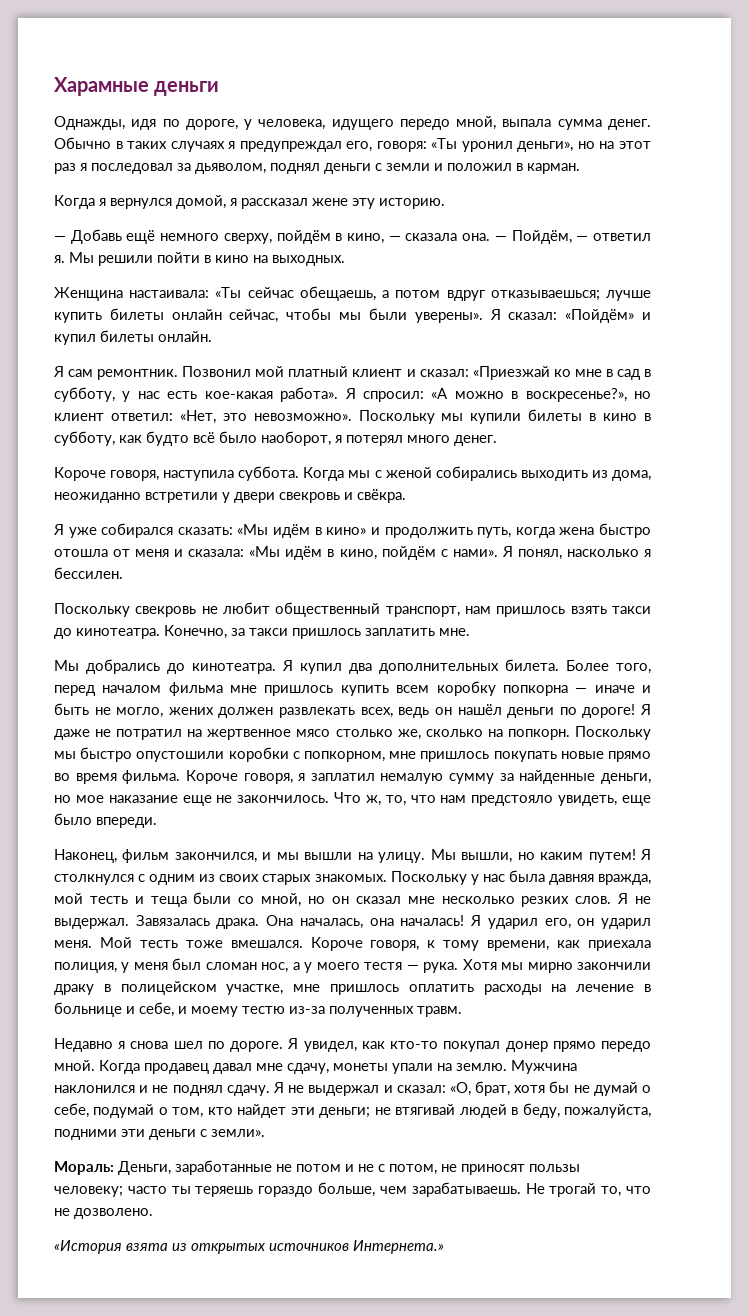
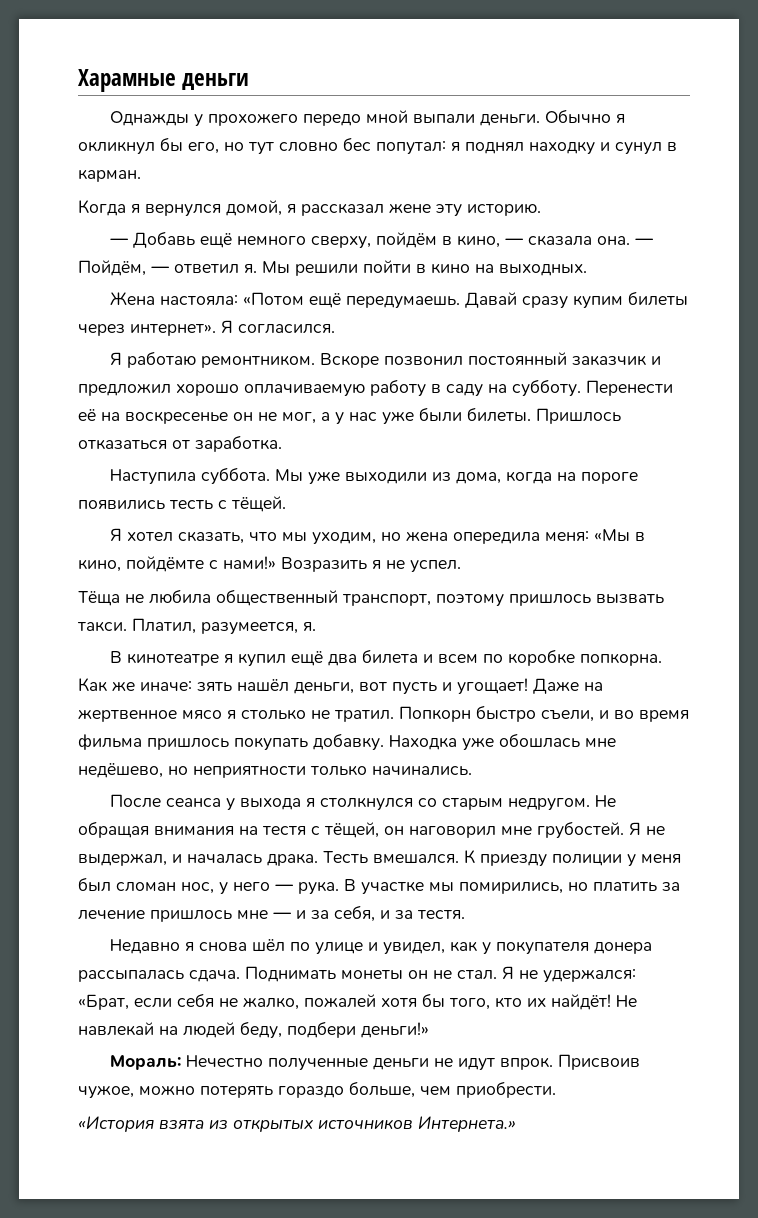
[54,116,651,130] [54,137,652,152] [54,163,512,174] Однажды, идя по дороге, у человека, идущего передо мной, выпала сумма денег. Обычно в таких случаях я предупреждал его, говоря: «Ты уронил деньги», но на этот раз я последовал за дьяволом, поднял деньги с земли и положил -> [110,109,626,127] [78,137,662,155] Однажды у прохожего передо мной выпали деньги. Обычно я окликнул бы его, но тут словно бес попутал: я поднял находку и сунул
[54,286,651,301] [54,308,651,323] [54,330,212,345] [53,366,651,380] [54,387,652,402] [54,409,651,424] [54,431,497,446] [54,466,651,481] [54,489,406,503] [53,523,652,538] [54,546,651,560] [54,567,123,579] [54,602,651,617] [54,625,470,639] [54,659,651,674] [54,681,652,696] [54,703,652,718] [54,726,651,740] [54,747,651,762] [54,770,651,784] [54,792,652,806] [54,813,157,828] [54,849,651,863] [54,870,651,885] [54,892,652,907] [54,915,652,929] [54,937,652,951] [54,962,117,973] Женщина настаивала: «Ты сейчас обещаешь, а потом вдруг отказываешься; лучше купить билеты онлайн сейчас, чтобы мы были уверены». Я сказал: «Пойдём» и купил билеты онлайн. // Я сам ремонтник. Позвонил мой платный клиент и сказал: «Приезжай ко мне в сад в субботу, у нас есть кое-какая работа». Я спросил: «А можно в воскресенье?», но клиент ответил: «Нет, это невозможно». Поскольку мы купили билеты в кино в субботу, как будто всё было наоборот, я потерял много денег. // Короче говоря, наступила суббота. Когда мы с женой собирались выходить из дома, неожиданно встретили у двери свекровь и свёкра. // Я уже собирался сказать: «Мы идём в кино» и продолжить путь, когда жена быстро отошла от меня и сказала: «Мы идём в кино, пойдём с нами». Я понял, насколько я бессилен. // Поскольку свекровь не любит общественный транспорт, нам пришлось взять такси до кинотеатра. Конечно, за такси пришлось заплатить мне. // Мы добрались до кинотеатра. Я купил два дополнительных билета. Более того, перед началом фильма мне пришлось купить всем коробку попкорна — иначе и быть не могло, жених должен развлекать всех, ведь он нашёл деньги по дороге! Я даже не потратил на жертвенное мясо столько же, сколько на попкорн. Поскольку мы быстро опустошили коробки с попкорном, мне пришлось покупать новые прямо во время фильма. Короче говоря, я заплатил немалую сумму за найденные деньги, но мое наказание еще не закончилось. Что ж, то, что нам предстояло увидеть, еще было впереди. // Наконец, фильм закончился, и мы вышли на улицу. Мы вышли, но каким путем! Я столкнулся с одним из своих старых знакомых. Поскольку у нас была давняя вражда, мой тесть и теща были со мной, но он сказал мне несколько резких слов. Я не выдержал. Завязалась драка. Она началась, она началась! Я ударил его, он ударил меня. Мой тесть тоже вмешался. Короче говоря, к тому времени, как приехала полиция, -> [110,291,689,309] [78,320,335,336] [110,351,662,368] [78,379,673,397] [78,407,621,425] [78,435,282,452] [110,467,639,485] [78,496,286,512] [110,528,646,545] [78,556,461,573] [78,589,664,607] [77,618,316,635] [110,649,663,667] [78,677,603,695] [78,705,689,722] [78,733,616,751] [78,763,472,778] [110,794,617,811] [78,821,665,839] [78,849,622,867] Жена настояла: «Потом ещё передумаешь. Давай сразу купим билеты через интернет». Я согласился. // Я работаю ремонтником. Вскоре позвонил постоянный заказчик и предложил хорошо оплачиваемую работу в саду на субботу. Перенести её на воскресенье он не мог, а у нас уже были билеты. Пришлось отказаться от заработка. // Наступила суббота. Мы уже выходили из дома, когда на пороге появились тесть с тёщей. // Я хотел сказать, что мы уходим, но жена опередила меня: «Мы в кино, пойдёмте с нами!» Возразить я не успел. // Тёща не любила общественный транспорт, поэтому пришлось вызвать такси. Платил, разумеется, я. // В кинотеатре я купил ещё два билета и всем по коробке попкорна. Как же иначе: зять нашёл деньги, вот пусть и угощает! Даже на жертвенное мясо я столько не тратил. Попкорн быстро съели, и во время фильма пришлось покупать добавку. Находка уже обошлась мне недёшево, но неприятности только начинались. // После сеанса у выхода я столкнулся со старым недругом. Не обращая внимания на тестя с тёщей, он наговорил мне грубостей. Я не выдержал, и началась драка. Тесть вмешался. К приезду полиции
[292,959,651,973] [54,981,651,995] [54,1002,462,1017] [54,1038,651,1052] [54,1060,577,1074] [54,1081,651,1096] [54,1103,651,1118] [54,1129,265,1140] [54,1160,580,1175] [54,1182,651,1197] [54,1208,153,1219] а у моего тестя — рука. Хотя мы мирно закончили драку в полицейском участке, мне пришлось оплатить расходы на лечение в больнице и себе, и моему тестю из-за полученных травм. // Недавно я снова шел по дороге. Я увидел, как кто-то покупал донер прямо передо мной. Когда продавец давал мне сдачу, монеты упали на землю. Мужчина наклонился и не поднял сдачу. Я не выдержал и сказал: «О, брат, хотя бы не думай о себе, подумай о том, кто найдет эти деньги; не втягивай людей в беду, пожалуйста, подними эти деньги с земли». // Мораль: Деньги, заработанные не потом и не с потом, не приносят пользы человеку; часто ты теряешь гораздо больше, чем зарабатываешь. Не трогай то, что не дозволено. -> [219,879,680,895] [77,905,465,922] [110,939,653,955] [78,966,636,983] [78,993,637,1010] [78,1021,429,1039] [110,1054,641,1071] [78,1081,556,1099] у него — рука. В участке мы помирились, но платить за лечение пришлось мне — и за себя, и за тестя. // Недавно я снова шёл по улице и увидел, как у покупателя донера рассыпалась сдача. Поднимать монеты он не стал. Я не удержался: «Брат, если себя не жалко, пожалей хотя бы того, кто их найдёт! Не навлекай на людей беду, подбери деньги!» // Мораль: Нечестно полученные деньги не идут впрок. Присвоив чужое, можно потерять гораздо больше, чем приобрести.

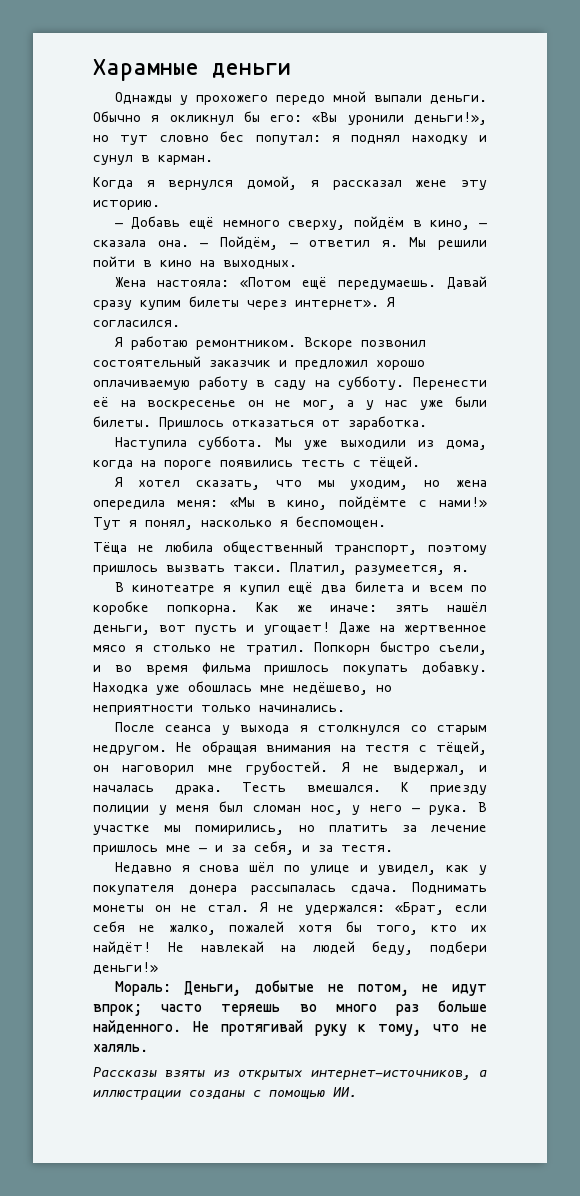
[188,142,219,154] его, -> [270,112,487,125] его: «Вы уронили деньги!»,
[468,352,568,366] постоянный -> [93,356,201,368] состоятельный
[281,557,461,573] Возразить я не успел. -> [93,516,386,530] Тут я понял, насколько я беспомощен.
[186,1054,641,1071] [78,1081,556,1099] [78,1116,516,1132] Нечестно полученные деньги не идут впрок. Присвоив чужое, можно потерять гораздо больше, чем приобрести. // «История взята из открытых источников Интернета.» -> [184,980,487,996] [93,1000,487,1016] [93,1020,487,1036] [93,1044,148,1053] [93,1067,487,1080] [93,1087,357,1100] Деньги, добытые не потом, не идут впрок; часто теряешь во много раз больше найденного. Не протягивай руку к тому, что не халяль. // Рассказы взяты из открытых интернет-источников, а иллюстрации созданы с помощью ИИ.

